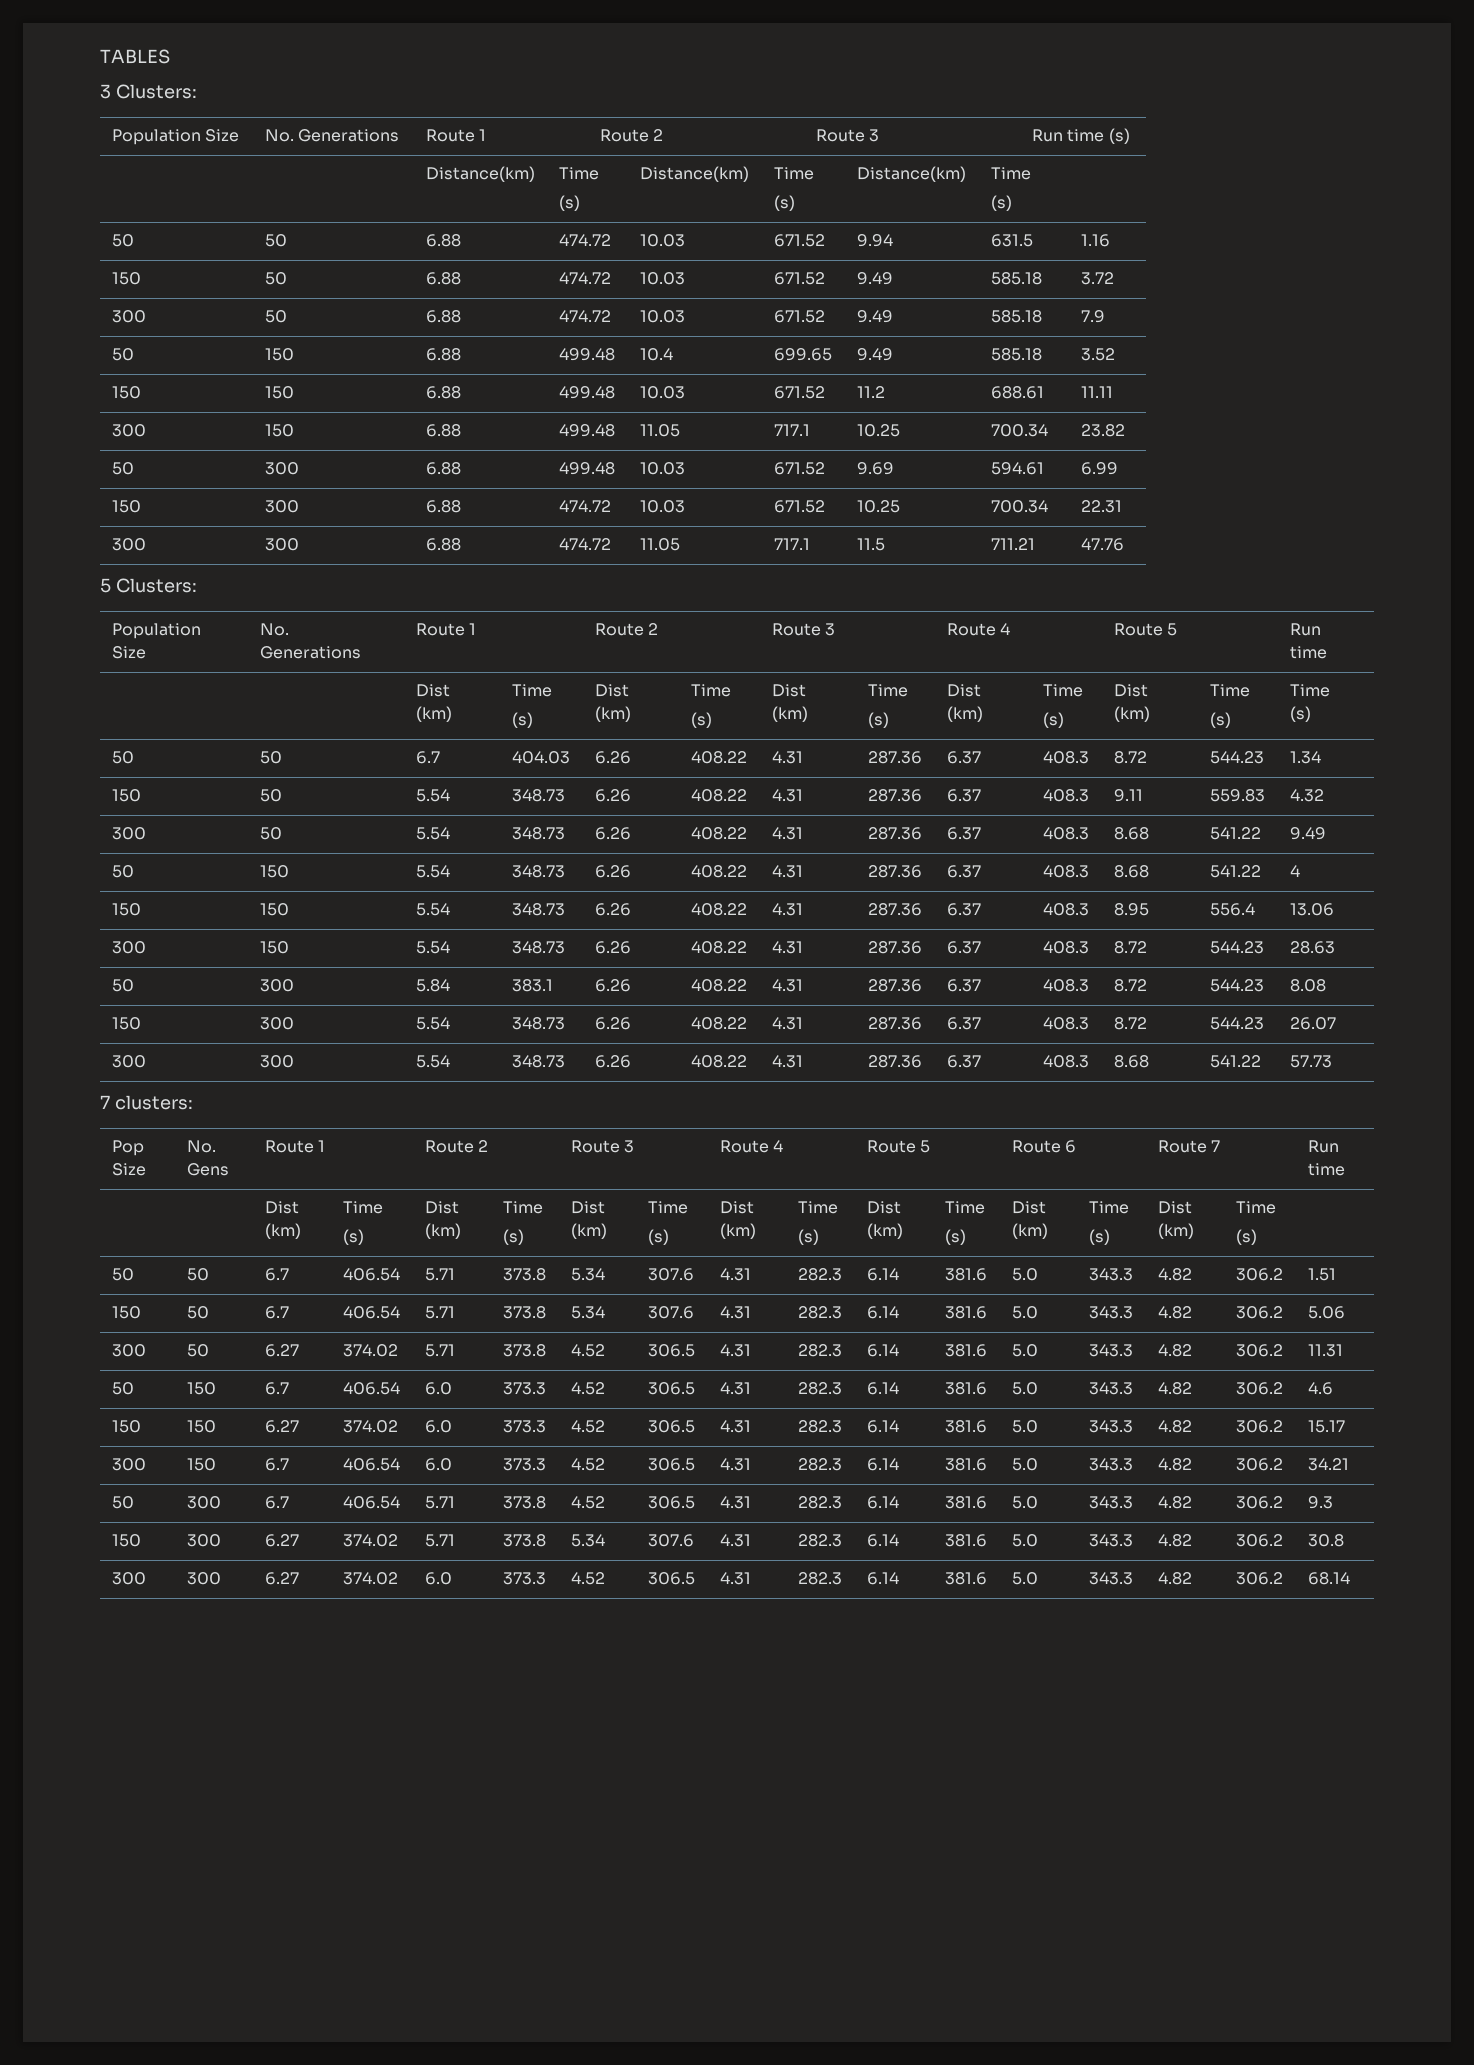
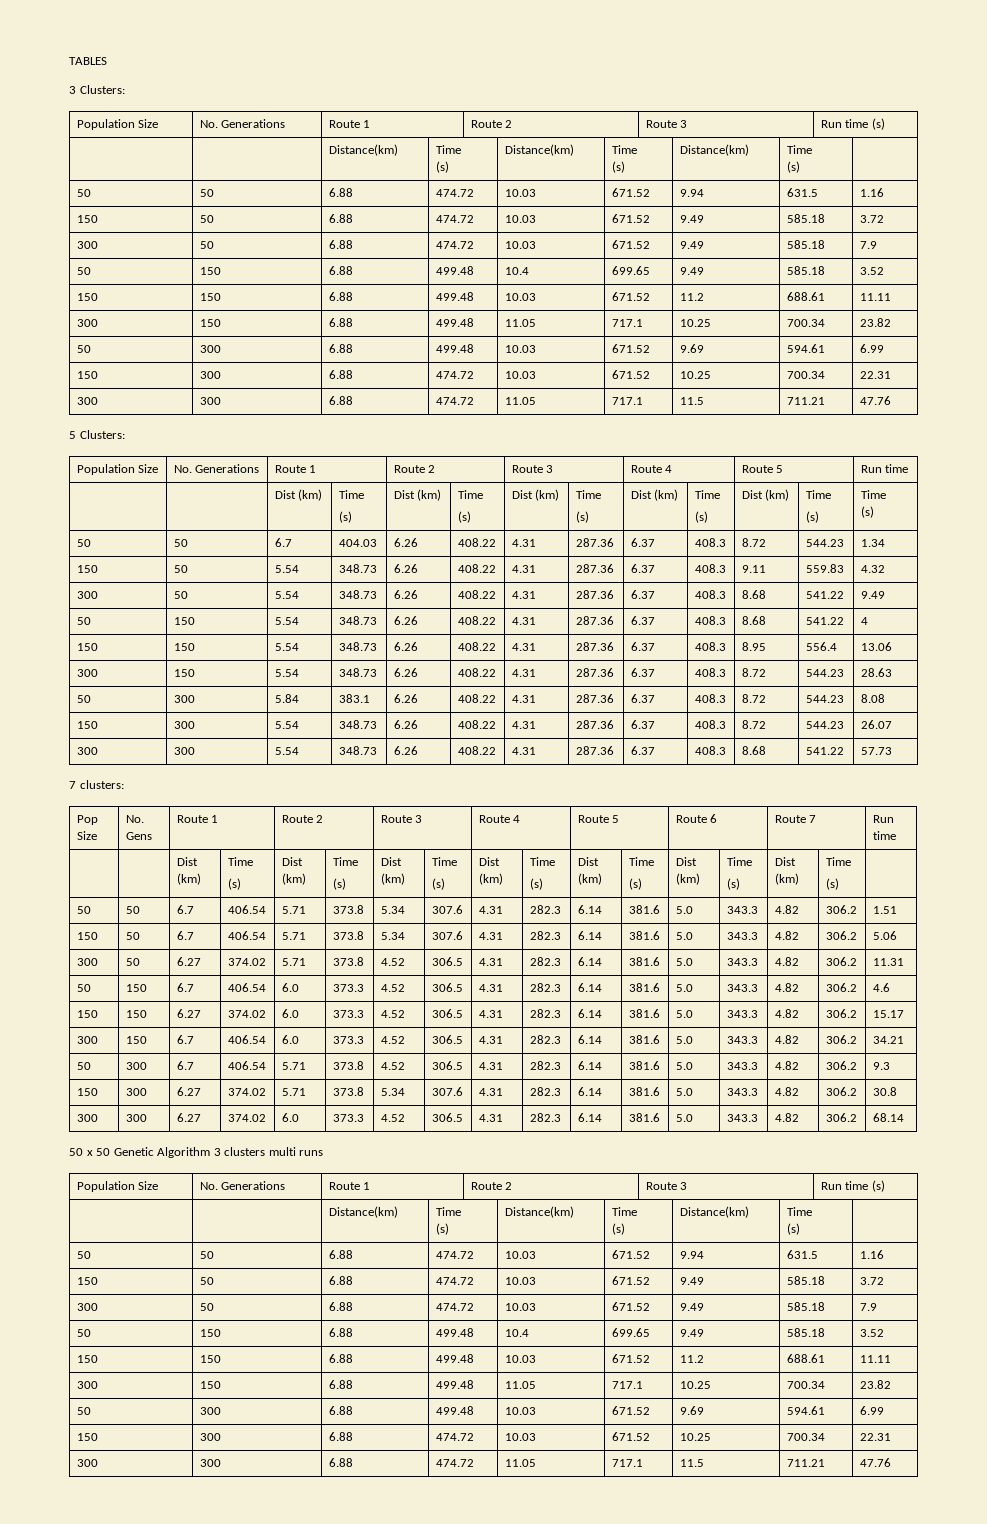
(1350, 1578) none -> [69,1147,324,1158] [76,1181,159,1192] [199,1181,286,1190] [328,1182,371,1190] [470,1182,513,1190] [645,1182,688,1190] [820,1180,885,1192] [328,1206,398,1218] [435,1207,461,1216] [435,1223,449,1235] [504,1206,574,1218] [611,1207,637,1216] [611,1223,625,1235] [679,1206,749,1218] [786,1207,812,1216] [786,1223,800,1235] [76,1251,91,1259] [199,1251,214,1259] [328,1250,353,1259] [435,1251,474,1259] [504,1251,536,1259] [611,1250,650,1259] [679,1251,704,1259] [786,1250,818,1259] [859,1250,884,1259] [76,1277,98,1285] [199,1277,214,1285] [328,1276,353,1285] [435,1277,474,1285] [504,1277,536,1285] [611,1276,650,1285] [679,1277,704,1285] [786,1276,825,1285] [859,1277,884,1285] [76,1303,98,1311] [199,1303,214,1311] [328,1302,353,1311] [435,1303,474,1311] [504,1303,536,1311] [611,1302,650,1311] [679,1303,704,1311] [786,1302,825,1311] [859,1303,877,1311] [76,1329,91,1337] [199,1329,221,1337] [328,1328,353,1337] [435,1328,474,1337] [504,1329,529,1337] [611,1328,650,1337] [679,1329,704,1337] [786,1328,825,1337] [859,1329,884,1337] [76,1355,98,1363] [199,1355,221,1363] [328,1354,353,1363] [435,1354,474,1363] [504,1355,536,1363] [611,1354,650,1363] [679,1355,704,1363] [786,1354,825,1363] [859,1355,891,1363] [76,1381,98,1389] [199,1381,221,1389] [328,1380,353,1389] [435,1380,474,1389] [504,1381,536,1389] [611,1381,643,1389] [679,1381,711,1389] [786,1381,825,1389] [859,1380,891,1389] [76,1407,91,1415] [199,1407,221,1415] [328,1406,353,1415] [435,1406,474,1415] [504,1407,536,1415] [611,1406,650,1415] [679,1406,704,1415] [786,1406,825,1415] [859,1406,884,1415] [76,1433,98,1441] [199,1433,221,1441] [328,1432,353,1441] [435,1433,474,1441] [504,1433,536,1441] [611,1432,650,1441] [679,1433,711,1441] [786,1433,825,1441] [859,1433,891,1441] [76,1459,98,1467] [199,1459,221,1467] [328,1458,353,1467] [435,1459,474,1467] [504,1459,536,1467] [611,1459,643,1467] [679,1459,704,1467] [786,1459,825,1467] [859,1458,891,1467] // 50 x 50 Genetic Algorithm 3 clusters multi runs // Population Size | No. Generations | Route 1 | Route 2 | Route 3 | Run time (s) // | | Distance(km) | Time // (s) | Distance(km) | Time // (s) | Distance(km) | Time // (s) | // 50 | 50 | 6.88 | 474.72 | 10.03 | 671.52 | 9.94 | 631.5 | 1.16 // 150 | 50 | 6.88 | 474.72 | 10.03 | 671.52 | 9.49 | 585.18 | 3.72 // 300 | 50 | 6.88 | 474.72 | 10.03 | 671.52 | 9.49 | 585.18 | 7.9 // 50 | 150 | 6.88 | 499.48 | 10.4 | 699.65 | 9.49 | 585.18 | 3.52 // 150 | 150 | 6.88 | 499.48 | 10.03 | 671.52 | 11.2 | 688.61 | 11.11 // 300 | 150 | 6.88 | 499.48 | 11.05 | 717.1 | 10.25 | 700.34 | 23.82 // 50 | 300 | 6.88 | 499.48 | 10.03 | 671.52 | 9.69 | 594.61 | 6.99 // 150 | 300 | 6.88 | 474.72 | 10.03 | 671.52 | 10.25 | 700.34 | 22.31 // 300 | 300 | 6.88 | 474.72 | 11.05 | 717.1 | 11.5 | 711.21 | 47.76

